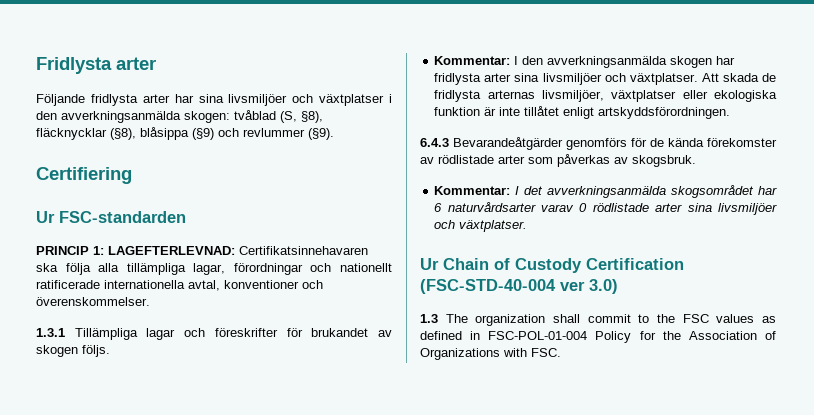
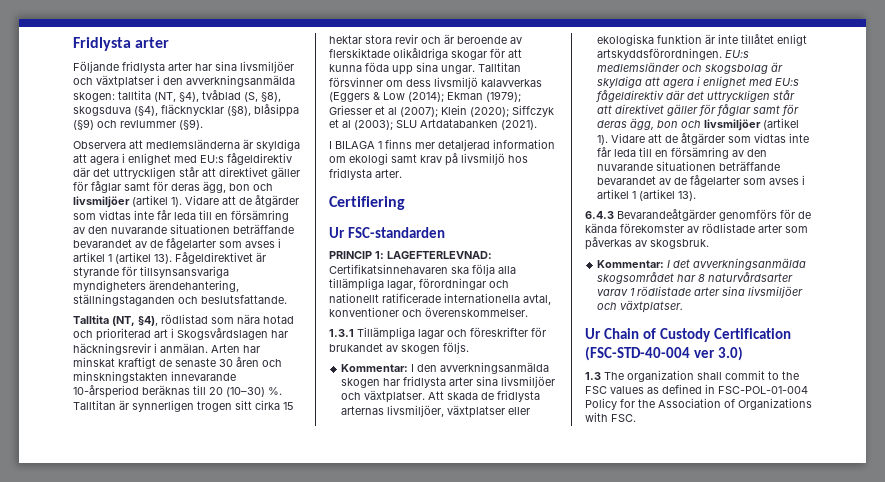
(230, 117) none -> [118,90,199,102] talltita (NT, §4),
(323, 117) none -> [73,106,158,116] skogsduva (§4),
(334, 134) none -> [73,139,300,151] [73,153,292,165] [73,167,300,179] [73,181,273,193] [73,195,299,208] [73,210,289,222] [73,224,294,234] [73,238,281,250] [73,252,266,264] [73,266,229,278] [73,280,239,292] [73,294,287,306] [73,314,294,326] [73,328,288,341] [73,343,260,355] [73,357,282,369] [73,371,236,383] [73,385,282,398] [73,400,294,412] [329,34,522,44] [329,48,522,60] [329,62,521,75] [329,77,542,89] [329,91,521,102] [329,105,554,117] [329,119,537,130] [329,139,555,151] [329,153,528,166] [329,168,402,180] // Observera att medlemsländerna är skyldiga att agera i enlighet med EU:s fågeldirektiv där det uttryckligen står att direktivet gäller för fåglar samt för deras ägg, bon och livsmiljöer (artikel 1). Vidare att de åtgärder som vidtas inte får leda till en försämring av den nuvarande situationen beträffande bevarandet av de fågelarter som avses i artikel 1 (artikel 13). Fågeldirektivet är styrande för tillsynsansvariga myndigheters ärendehantering, ställningstaganden och beslutsfattande. // Talltita (NT, §4), rödlistad som nära hotad och prioriterad art i Skogsvårdslagen har häckningsrevir i anmälan. Arten har minskat kraftigt de senaste 30 åren och minskningstakten innevarande 10-årsperiod beräknas till 20 (10–30) %. Talltitan är synnerligen trogen sitt cirka 15 hektar stora revir och är beroende av flerskiktade olikåldriga skogar för att kunna föda upp sina ungar. Talltitan försvinner om dess livsmiljö kalavverkas (Eggers & Low (2014); Ekman (1979); Griesser et al (2007); Klein (2020); Siffczyk et al (2003); SLU Artdatabanken (2021). // I BILAGA 1 finns mer detaljerad information om ekologi samt krav på livsmiljö hos fridlysta arter.
(731, 113) none -> [725,50,750,58] [597,62,784,74] [597,76,800,88] [596,90,796,102] [597,104,800,116] [597,118,800,131] [597,133,810,145] [597,147,768,159] [597,161,781,171] [597,175,806,187] [597,189,697,201] EU:s medlemsländer och skogsbolag är skyldiga att agera i enlighet med EU:s fågeldirektiv där det uttryckligen står att direktivet gäller för fåglar samt för deras ägg, bon och livsmiljöer (artikel 1). Vidare att de åtgärder som vidtas inte får leda till en försämring av den nuvarande situationen beträffande bevarandet av de fågelarter som avses i artikel 1 (artikel 13).
[434,203,443,212] 6 -> [698,274,706,282] 8
[579,203,588,212] 0 -> [630,288,636,296] 1

